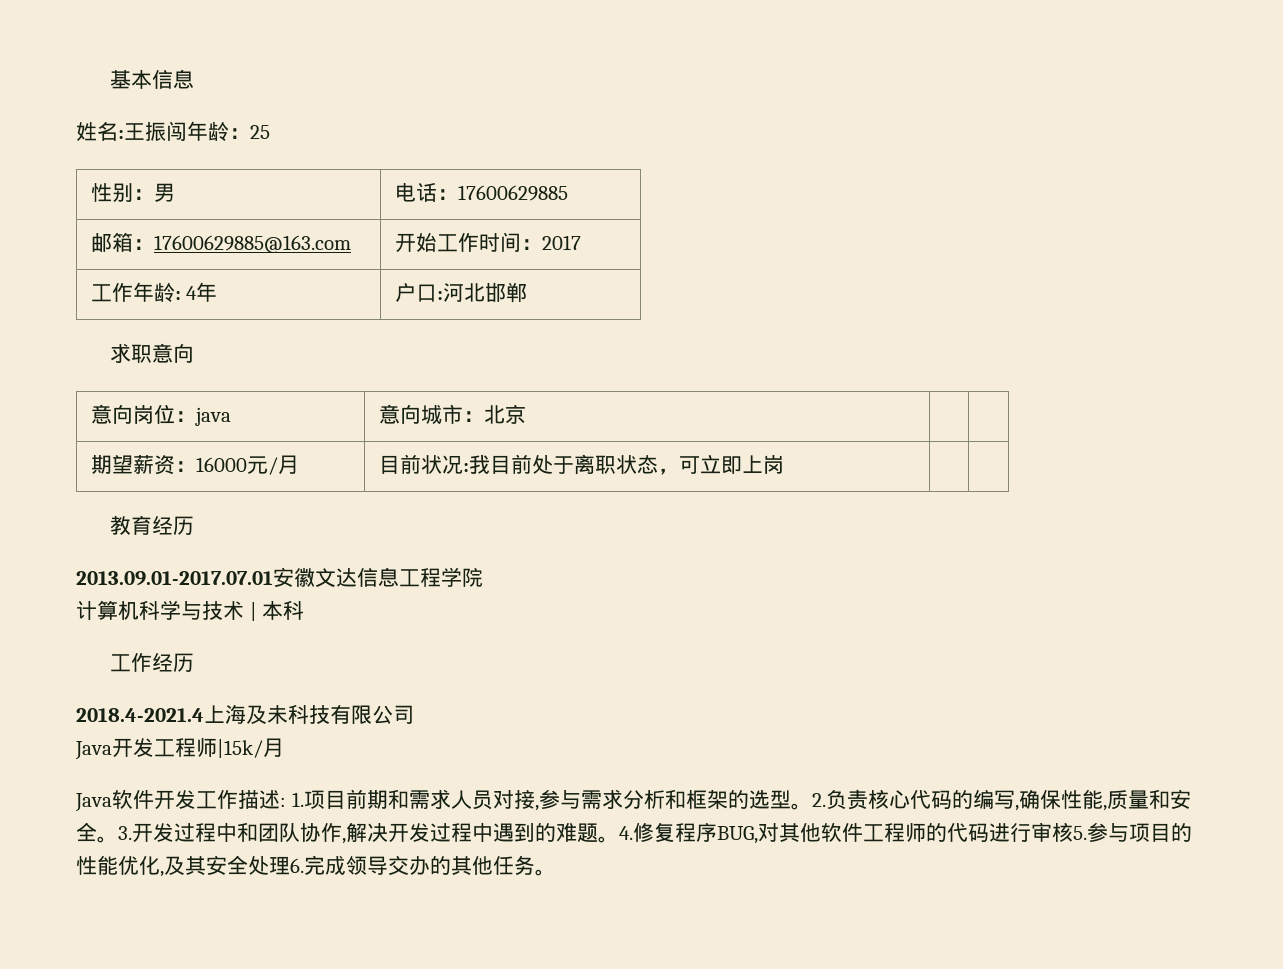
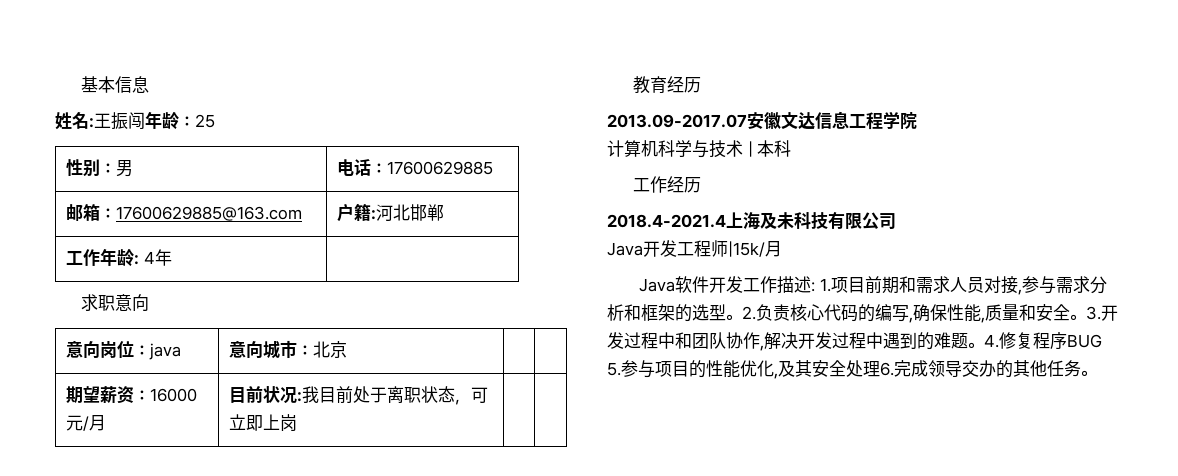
[394,232,581,253] 开始工作时间：2017 -> [337,203,445,222] 户籍:河北邯郸
[394,282,527,303] 户口:河北邯郸 -> (173, 257) none
[76,571,273,586] 2013.09.01-2017.07.01 -> [607,114,747,128] 2013.09-2017.07
[717,822,1073,844] BUG,对其他软件工程师的代码进行审核 -> [1067,334,1102,348] BUG

